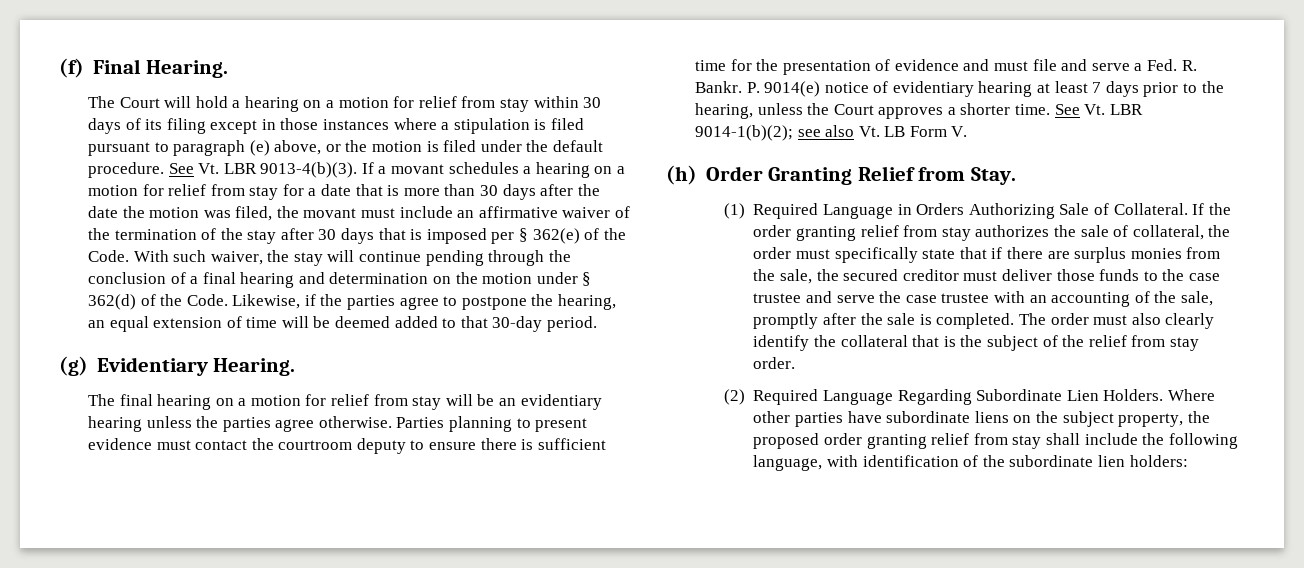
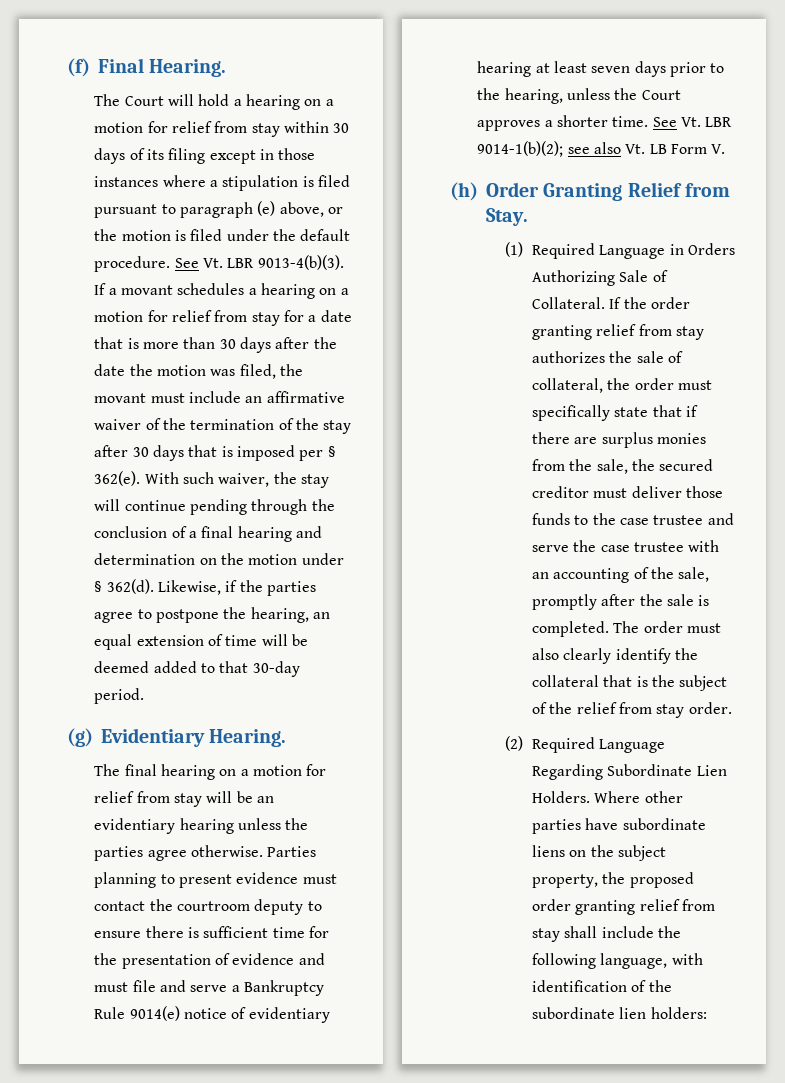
[532,228,626,244] [87,250,129,262] 362(e) of the Code. -> [94,471,141,486] 362(e).
[87,294,228,310] 362(d) of the Code. -> [106,579,154,594] 362(d).
[1147,59,1197,71] [694,81,760,93] Fed. R. Bankr. P. -> [243,980,324,996] [94,1007,126,1019] Bankruptcy Rule
[1092,82,1102,93] 7 -> [591,66,631,73] seven

